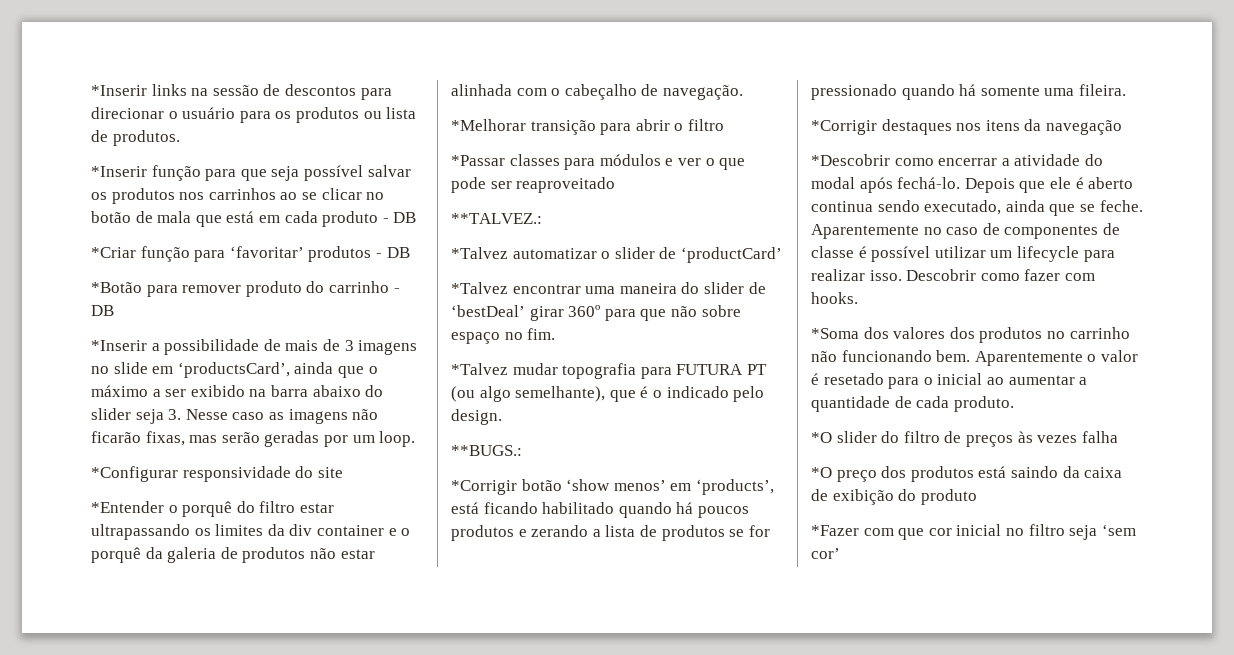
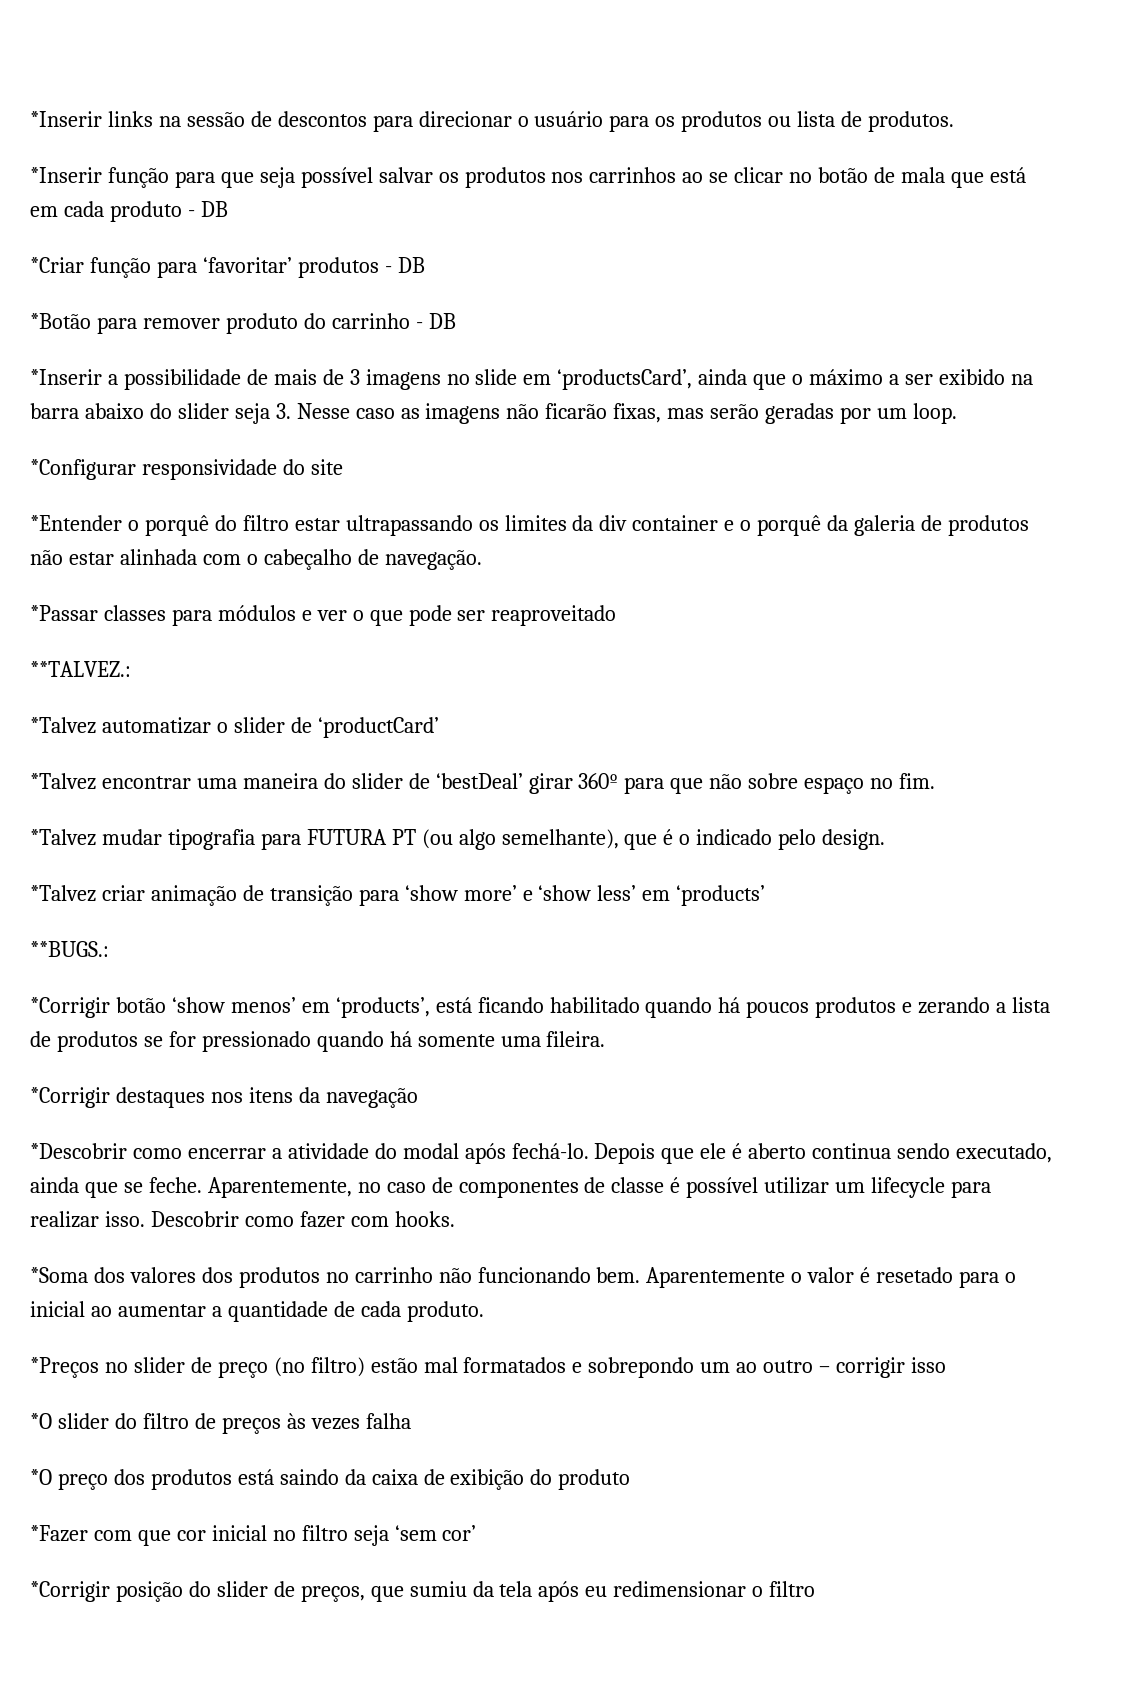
[451,119,724,135] // *Melhorar transição para abrir o filtro -> (482, 560) none
[562,363,637,379] topografia -> [167,829,255,850] tipografia
(502, 417) none -> [30,885,766,906] // *Talvez criar animação de transição para ‘show more’ e ‘show less’ em ‘products’
[811,224,919,239] Aparentemente -> [207,1177,352,1198] Aparentemente,
(1014, 404) none -> [30,1357,946,1378] // *Preços no slider de preço (no filtro) estão mal formatados e sobrepondo um ao outro – corrigir isso
(840, 553) none -> [30,1581,816,1602] // *Corrigir posição do slider de preços, que sumiu da tela após eu redimensionar o filtro

